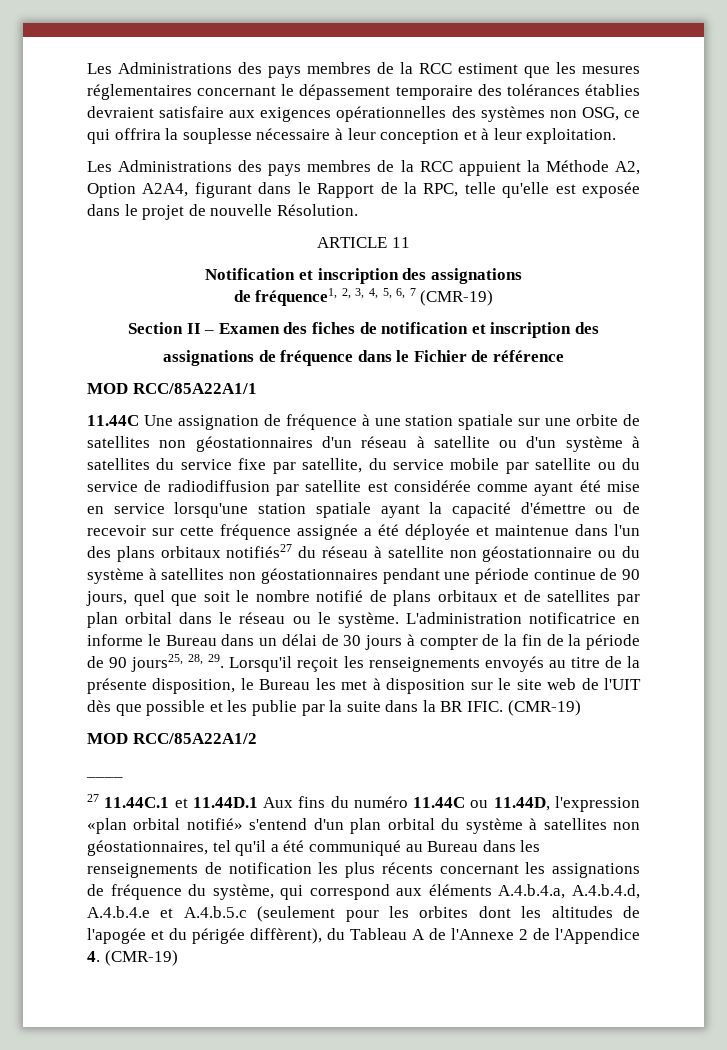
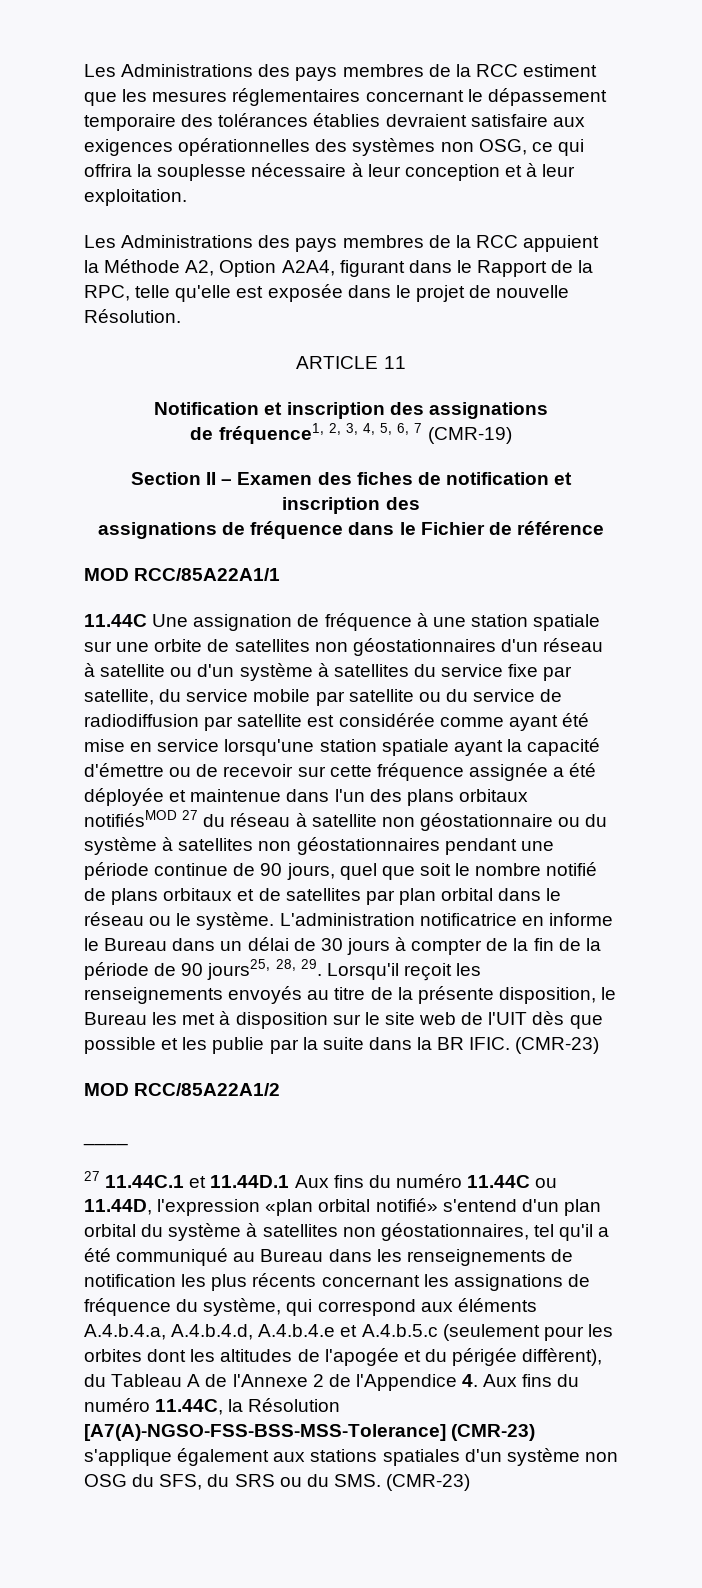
[226,544,293,558] notifiés27 -> [84,810,199,827] notifiésMOD 27
[507,700,581,716] (CMR-19) -> [515,1037,600,1054] (CMR-23)
[104,950,178,966] (CMR-19) -> [483,1374,580,1387] [84,1398,341,1415] [84,1424,536,1441] [84,1448,618,1466] [84,1474,471,1491] Aux fins du numéro 11.44C, la Résolution [A7(A)-NGSO-FSS-BSS-MSS-Tolerance] (CMR-23) s'applique également aux stations spatiales d'un système non OSG du SFS, du SRS ou du SMS. (CMR-23)

